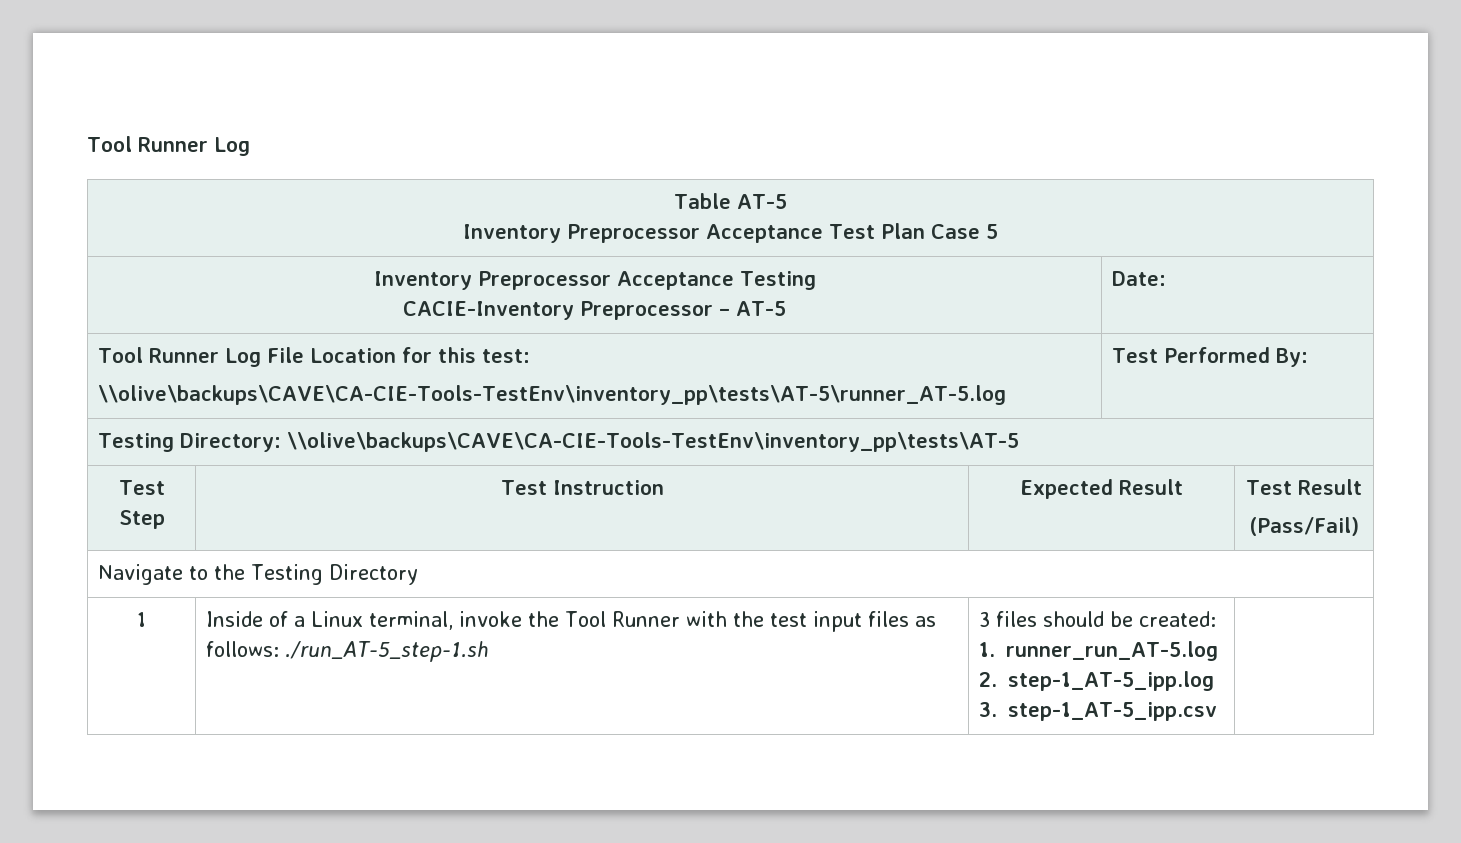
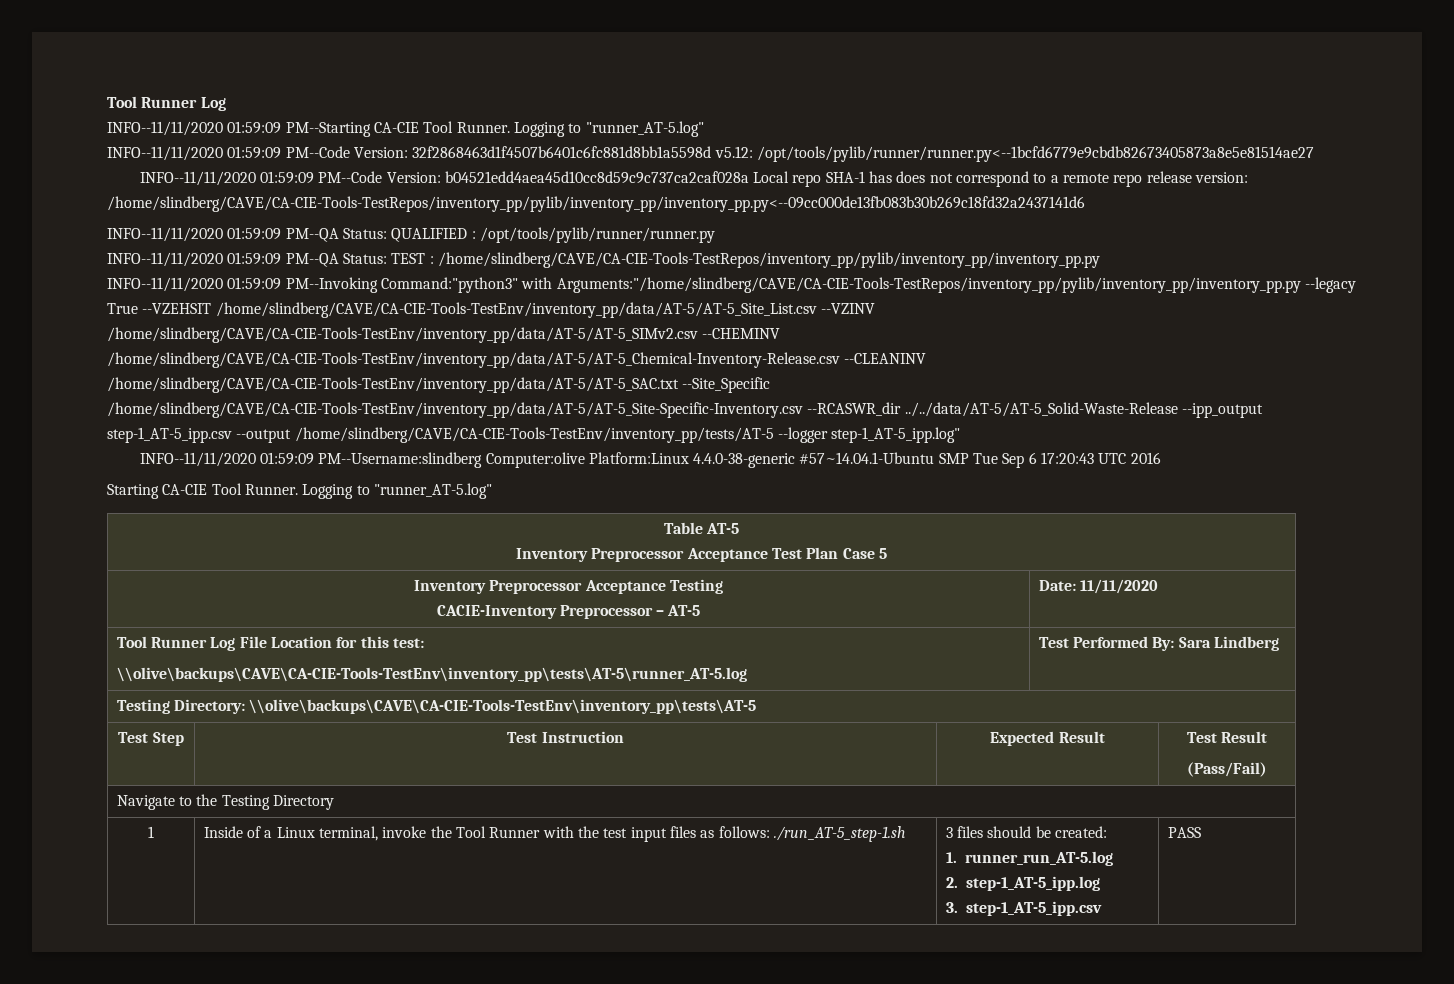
[87,136,250,156] Tool Runner Log -> [107,96,226,111] [107,121,704,137] [107,146,1314,162] [139,171,1249,187] [107,196,1085,212] [107,227,715,243] [107,252,1100,268] [107,277,1356,293] [107,302,875,318] [107,327,781,343] [107,352,927,368] [107,377,771,393] [107,402,1263,418] [107,427,961,443] [139,452,1161,468] [107,483,492,499] Tool Runner Log // INFO--11/11/2020 01:59:09 PM--Starting CA-CIE Tool Runner. Logging to "runner_AT-5.log" // INFO--11/11/2020 01:59:09 PM--Code Version: 32f2868463d1f4507b6401c6fc881d8bb1a5598d v5.12: /opt/tools/pylib/runner/runner.py<--1bcfd6779e9cbdb82673405873a8e5e81514ae27 // INFO--11/11/2020 01:59:09 PM--Code Version: b04521edd4aea45d10cc8d59c9c737ca2caf028a Local repo SHA-1 has does not correspond to a remote repo release version: /home/slindberg/CAVE/CA-CIE-Tools-TestRepos/inventory_pp/pylib/inventory_pp/inventory_pp.py<--09cc000de13fb083b30b269c18fd32a2437141d6 // INFO--11/11/2020 01:59:09 PM--QA Status: QUALIFIED : /opt/tools/pylib/runner/runner.py // INFO--11/11/2020 01:59:09 PM--QA Status: TEST : /home/slindberg/CAVE/CA-CIE-Tools-TestRepos/inventory_pp/pylib/inventory_pp/inventory_pp.py // INFO--11/11/2020 01:59:09 PM--Invoking Command:"python3" with Arguments:"/home/slindberg/CAVE/CA-CIE-Tools-TestRepos/inventory_pp/pylib/inventory_pp/inventory_pp.py --legacy True --VZEHSIT /home/slindberg/CAVE/CA-CIE-Tools-TestEnv/inventory_pp/data/AT-5/AT-5_Site_List.csv --VZINV /home/slindberg/CAVE/CA-CIE-Tools-TestEnv/inventory_pp/data/AT-5/AT-5_SIMv2.csv --CHEMINV /home/slindberg/CAVE/CA-CIE-Tools-TestEnv/inventory_pp/data/AT-5/AT-5_Chemical-Inventory-Release.csv --CLEANINV /home/slindberg/CAVE/CA-CIE-Tools-TestEnv/inventory_pp/data/AT-5/AT-5_SAC.txt --Site_Specific /home/slindberg/CAVE/CA-CIE-Tools-TestEnv/inventory_pp/data/AT-5/AT-5_Site-Specific-Inventory.csv --RCASWR_dir ../../data/AT-5/AT-5_Solid-Waste-Release --ipp_output step-1_AT-5_ipp.csv --output /home/slindberg/CAVE/CA-CIE-Tools-TestEnv/inventory_pp/tests/AT-5 --logger step-1_AT-5_ipp.log" // INFO--11/11/2020 01:59:09 PM--Username:slindberg Computer:olive Platform:Linux 4.4.0-38-generic #57~14.04.1-Ubuntu SMP Tue Sep 6 17:20:43 UTC 2016 // Starting CA-CIE Tool Runner. Logging to "runner_AT-5.log"
(1167, 278) none -> [1080,579,1159,594] 11/11/2020
(1309, 357) none -> [1178,636,1279,651] Sara Lindberg
(1218, 711) none -> [1167,827,1201,838] PASS

